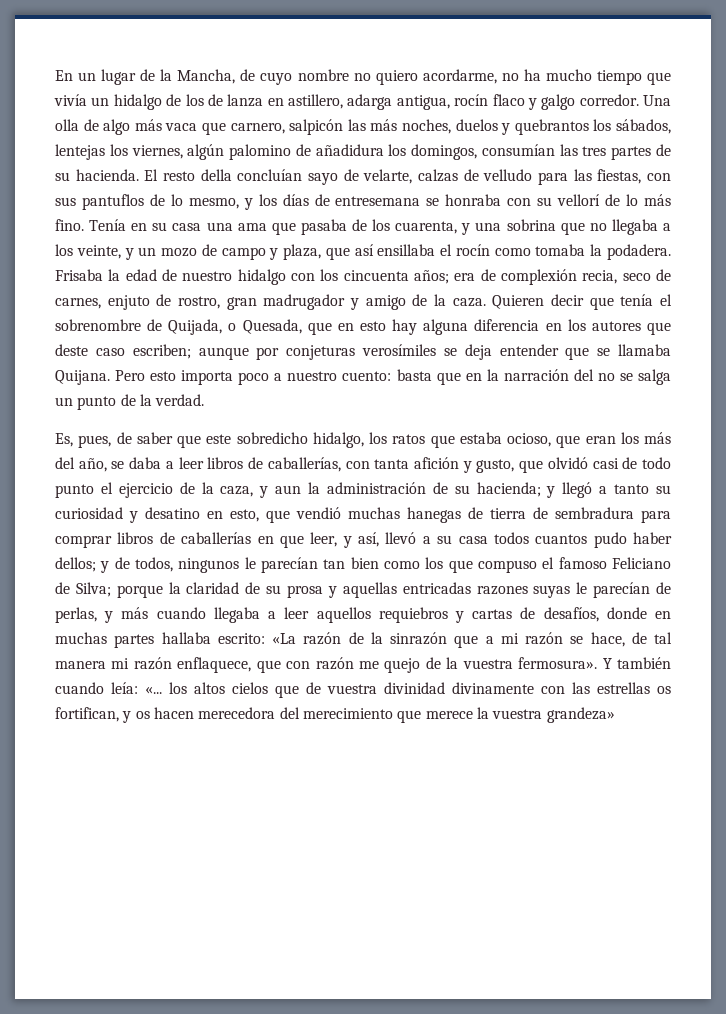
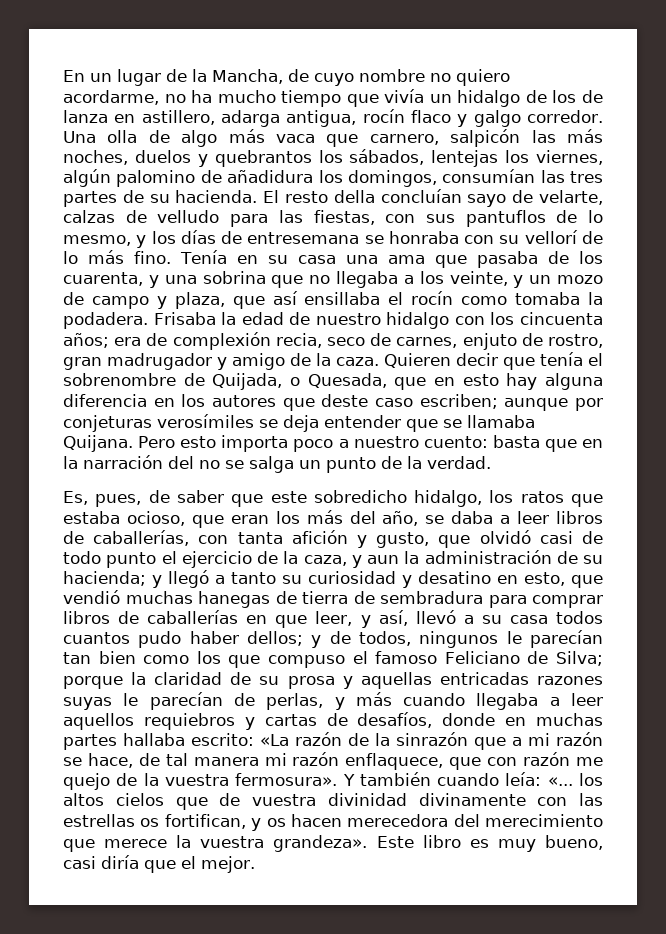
[546,707,615,723] grandeza» -> [273,835,603,852] [63,855,255,873] grandeza». Este libro es muy bueno, casi diría que el mejor.

